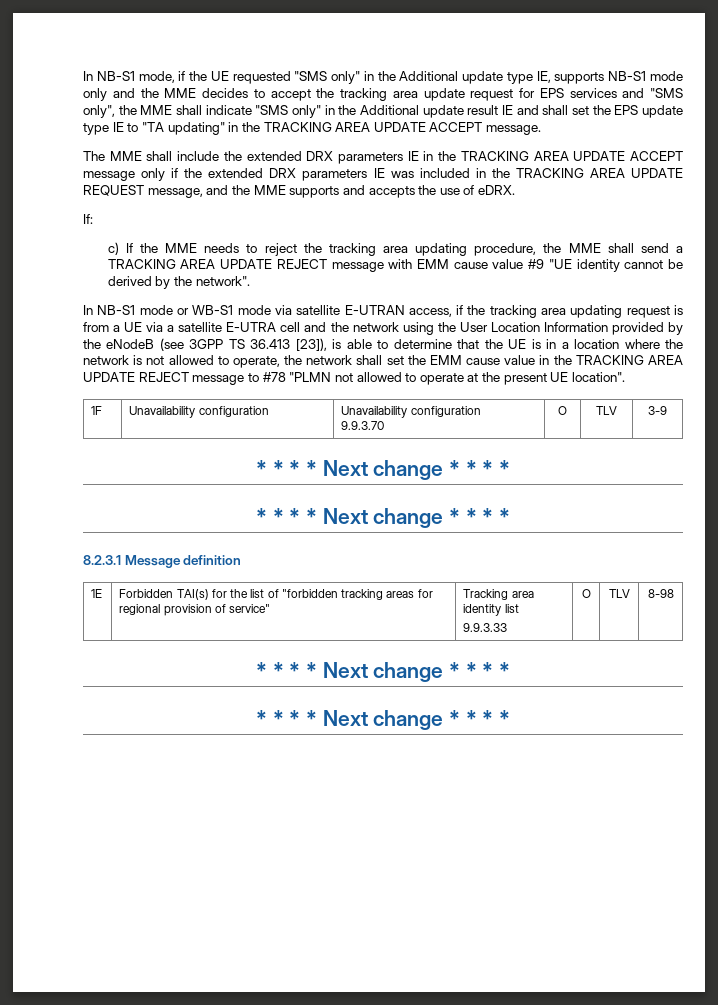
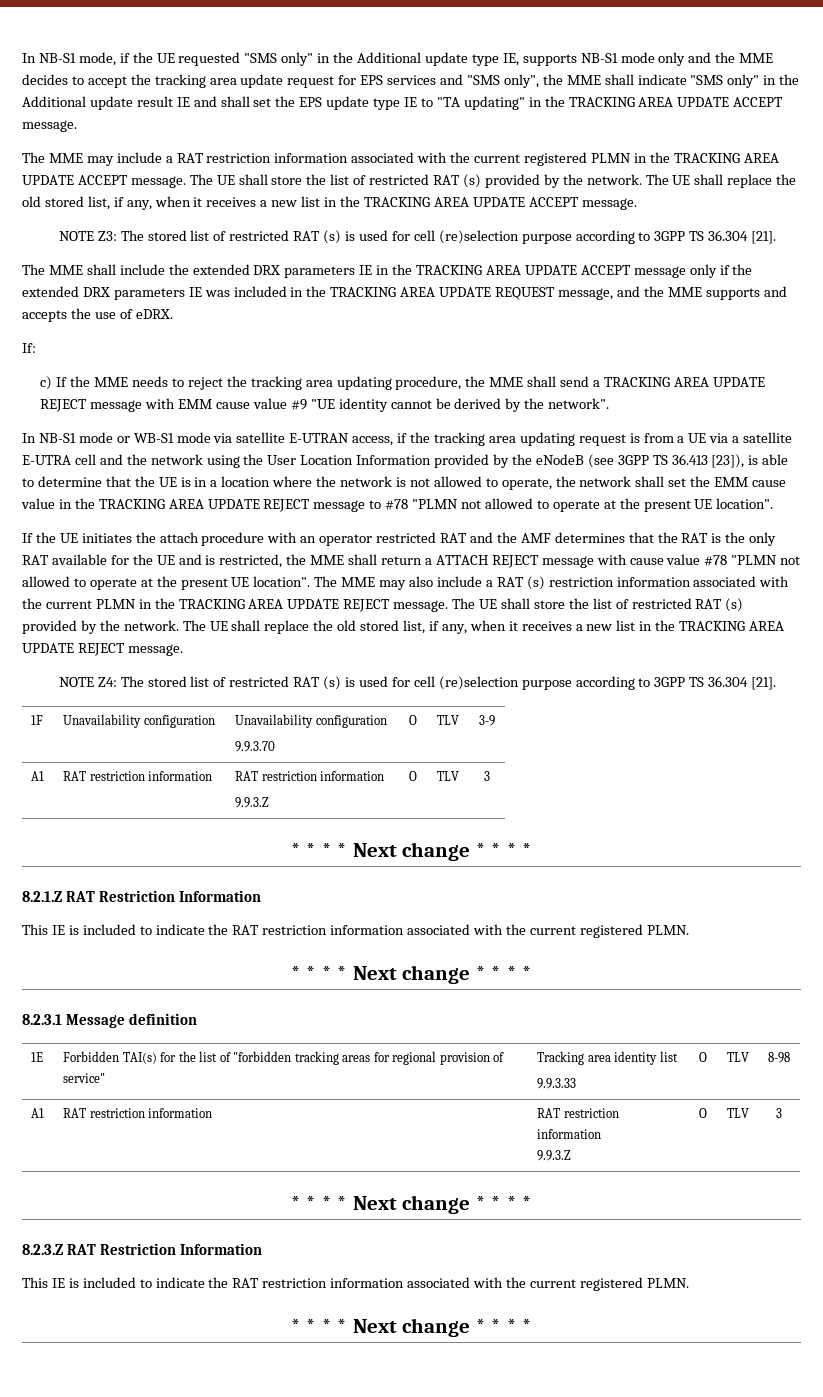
(542, 130) none -> [22,152,779,166] [22,174,797,188] [22,196,637,210] [58,230,777,244] // The MME may include a RAT restriction information associated with the current registered PLMN in the TRACKING AREA UPDATE ACCEPT message. The UE shall store the list of restricted RAT (s) provided by the network. The UE shall replace the old stored list, if any, when it receives a new list in the TRACKING AREA UPDATE ACCEPT message. // NOTE Z3: The stored list of restricted RAT (s) is used for cell (re)selection purpose according to 3GPP TS 36.304 [21].
(626, 377) none -> [22,532,777,546] [22,554,801,568] [22,576,790,590] [22,598,744,612] [22,620,785,634] [22,643,183,656] [58,676,777,690] // If the UE initiates the attach procedure with an operator restricted RAT and the AMF determines that the RAT is the only RAT available for the UE and is restricted, the MME shall return a ATTACH REJECT message with cause value #78 "PLMN not allowed to operate at the present UE location". The MME may also include a RAT (s) restriction information associated with the current PLMN in the TRACKING AREA UPDATE REJECT message. The UE shall store the list of restricted RAT (s) provided by the network. The UE shall replace the old stored list, if any, when it receives a new list in the TRACKING AREA UPDATE REJECT message. // NOTE Z4: The stored list of restricted RAT (s) is used for cell (re)selection purpose according to 3GPP TS 36.304 [21].
(667, 410) none -> [31,771,45,781] [63,771,213,781] [235,771,385,781] [235,797,270,808] [409,771,417,781] [436,771,459,781] [483,771,490,781] // A1 | RAT restriction information | RAT restriction information // 9.9.3.Z | O | TLV | 3
(511, 468) none -> [22,890,261,902] [22,924,689,938] // 8.2.1.Z RAT Restriction Information // This IE is included to indicate the RAT restriction information associated with the current registered PLMN.
(674, 593) none -> [31,1108,45,1118] [63,1108,213,1118] [537,1108,619,1118] [537,1129,602,1139] [537,1150,572,1161] [698,1108,707,1118] [726,1108,749,1118] [776,1108,782,1118] // A1 | RAT restriction information | RAT restriction information // 9.9.3.Z | O | TLV | 3
(511, 670) none -> [22,1243,262,1255] [22,1277,689,1291] // 8.2.3.Z RAT Restriction Information // This IE is included to indicate the RAT restriction information associated with the current registered PLMN.

